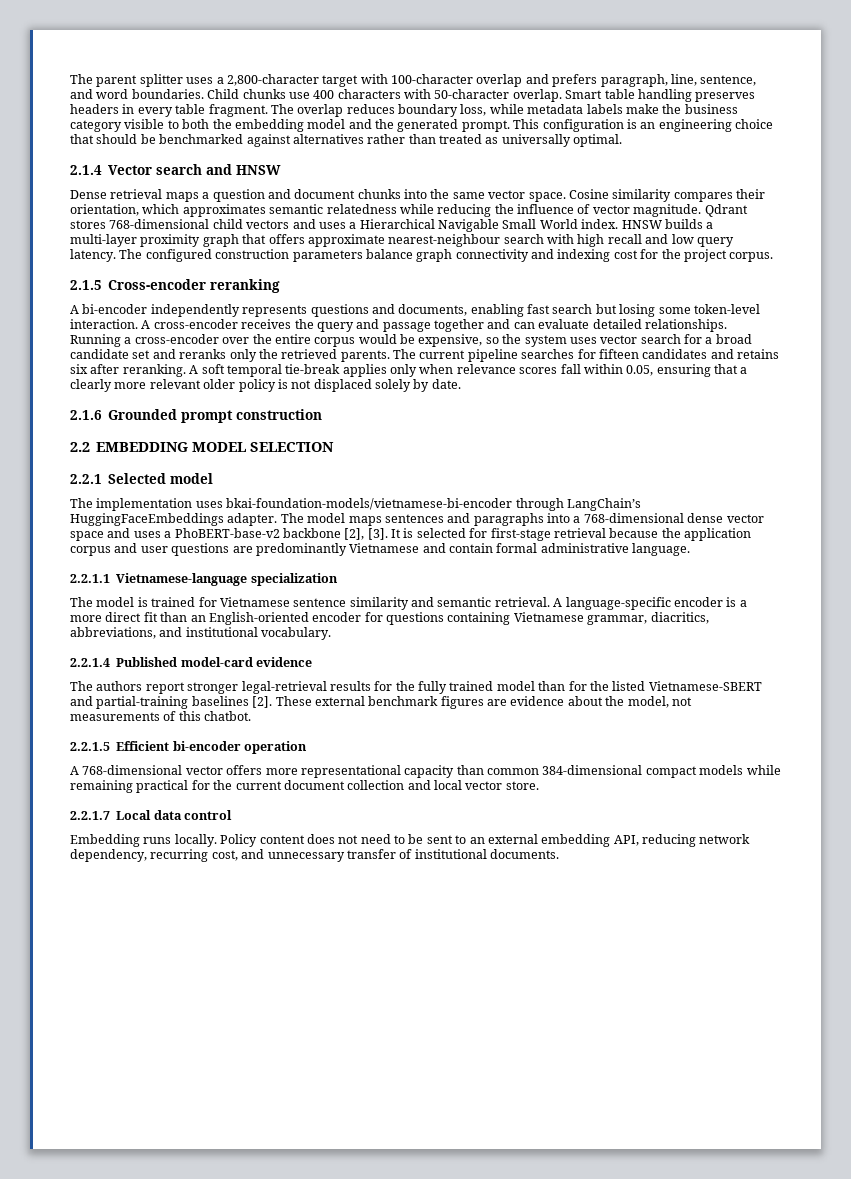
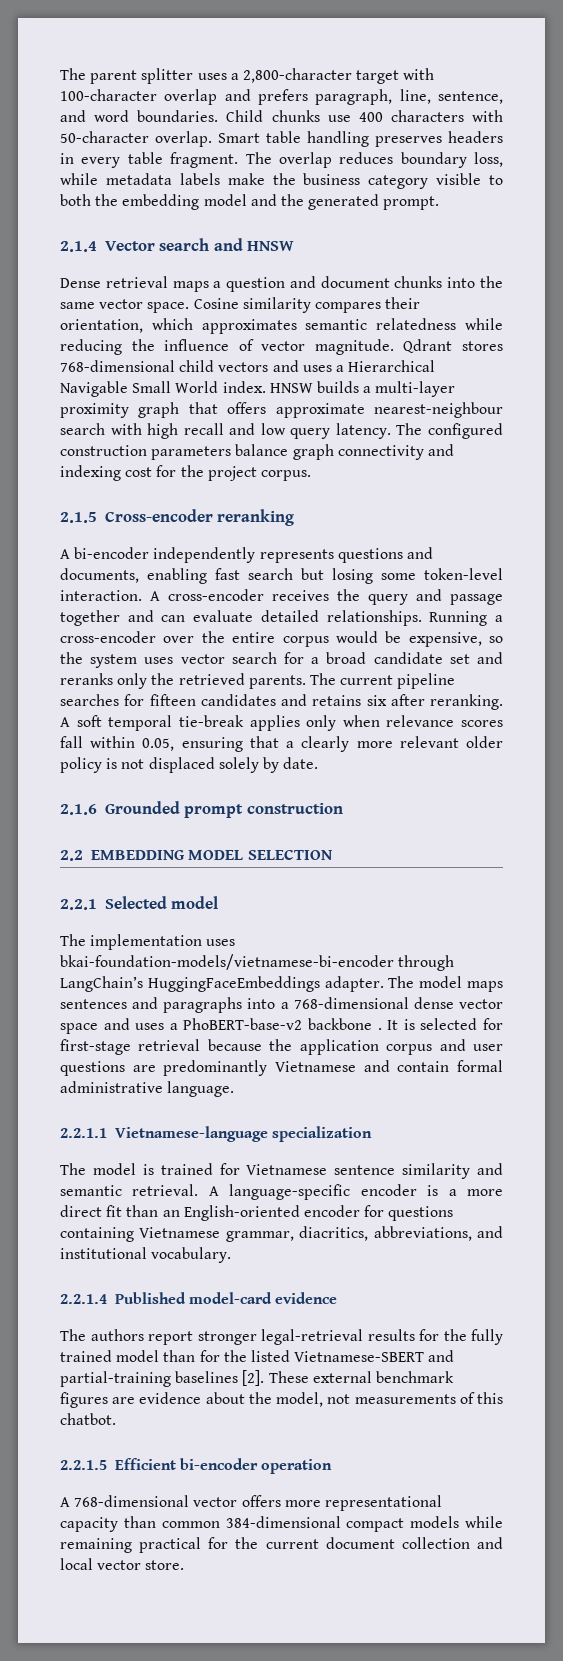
[513,119,773,132] [70,134,623,147] This configuration is an engineering choice that should be benchmarked against alternatives rather than treated as universally optimal. -> (440, 203) none
[344,528,388,540] [2], [3]. -> [377,1028,382,1030] .
[70,810,232,820] [70,834,751,847] [70,849,559,862] // 2.2.1.7 Local data control // Embedding runs locally. Policy content does not need to be sent to an external embedding API, reducing network dependency, recurring cost, and unnecessary transfer of institutional documents. -> (185, 1565) none

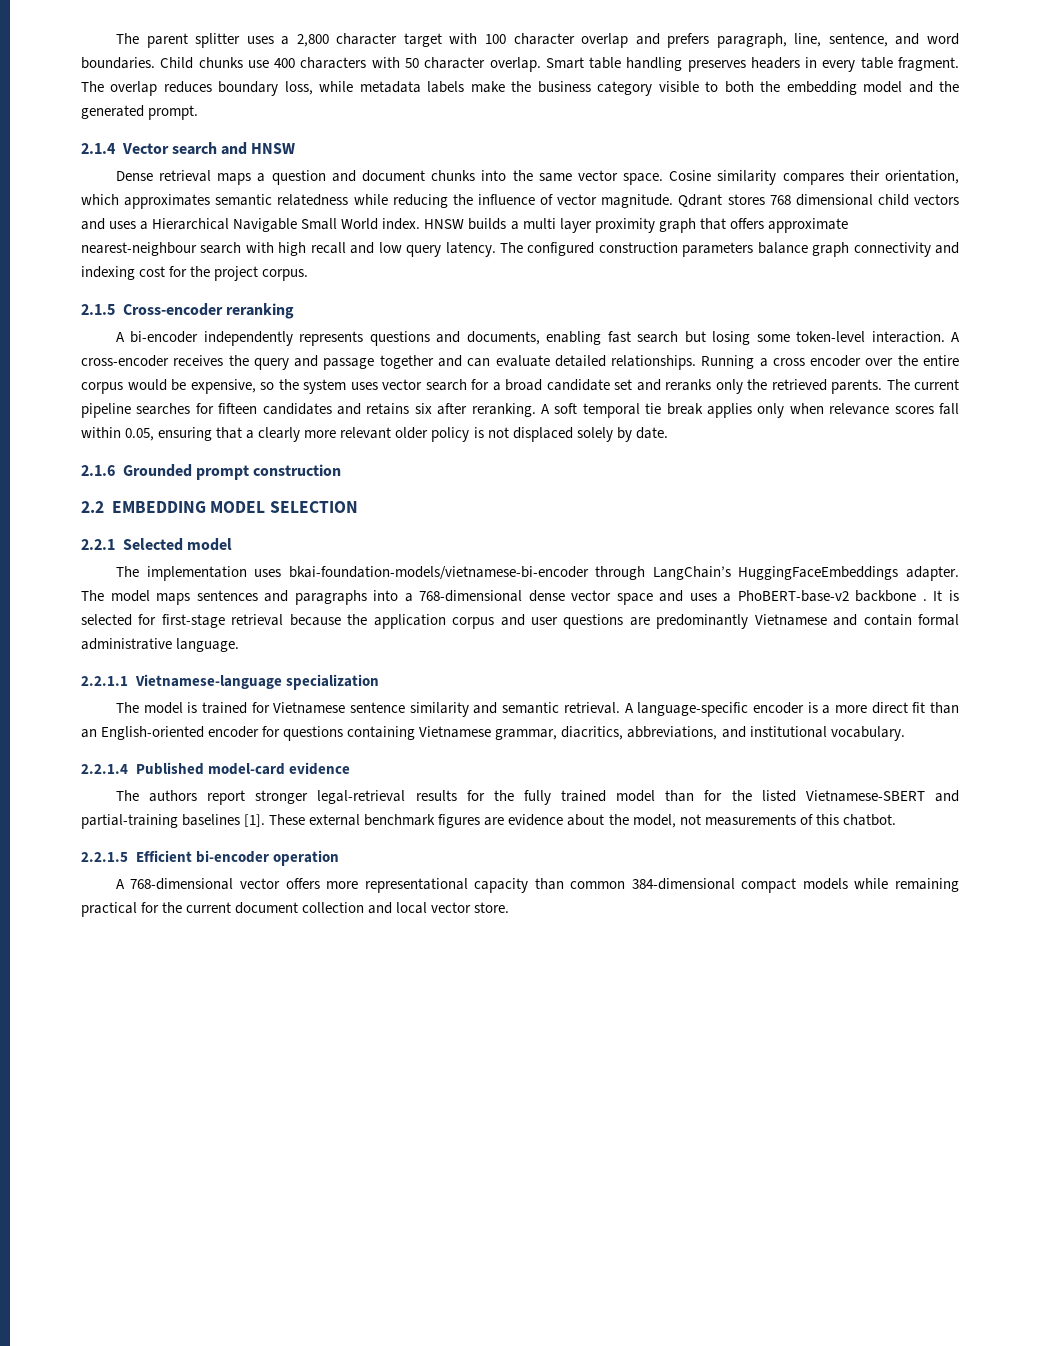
[242,68,435,84] [60,89,157,101] 2,800-character target with 100-character -> [296,33,575,47] 2,800 character target with 100 character
[60,131,149,143] 50-character -> [404,57,486,69] 50 character
[60,360,175,372] 768-dimensional -> [769,194,873,206] 768 dimensional
[375,381,456,397] multi-layer -> [522,218,592,233] multi layer
[60,631,156,643] cross-encoder -> [772,355,862,367] cross encoder
[178,715,244,727] tie-break -> [645,403,703,415] tie break
[242,1370,265,1386] [2]. -> [244,814,266,827] [1].

